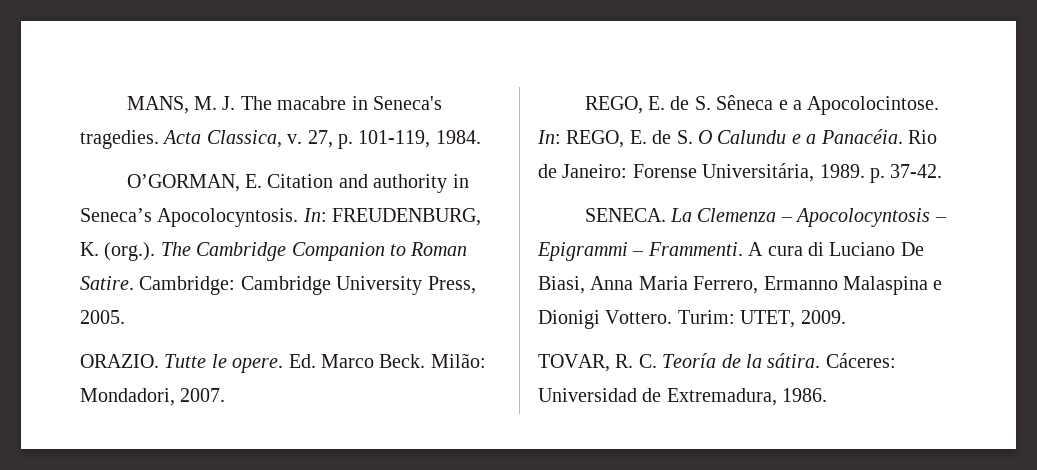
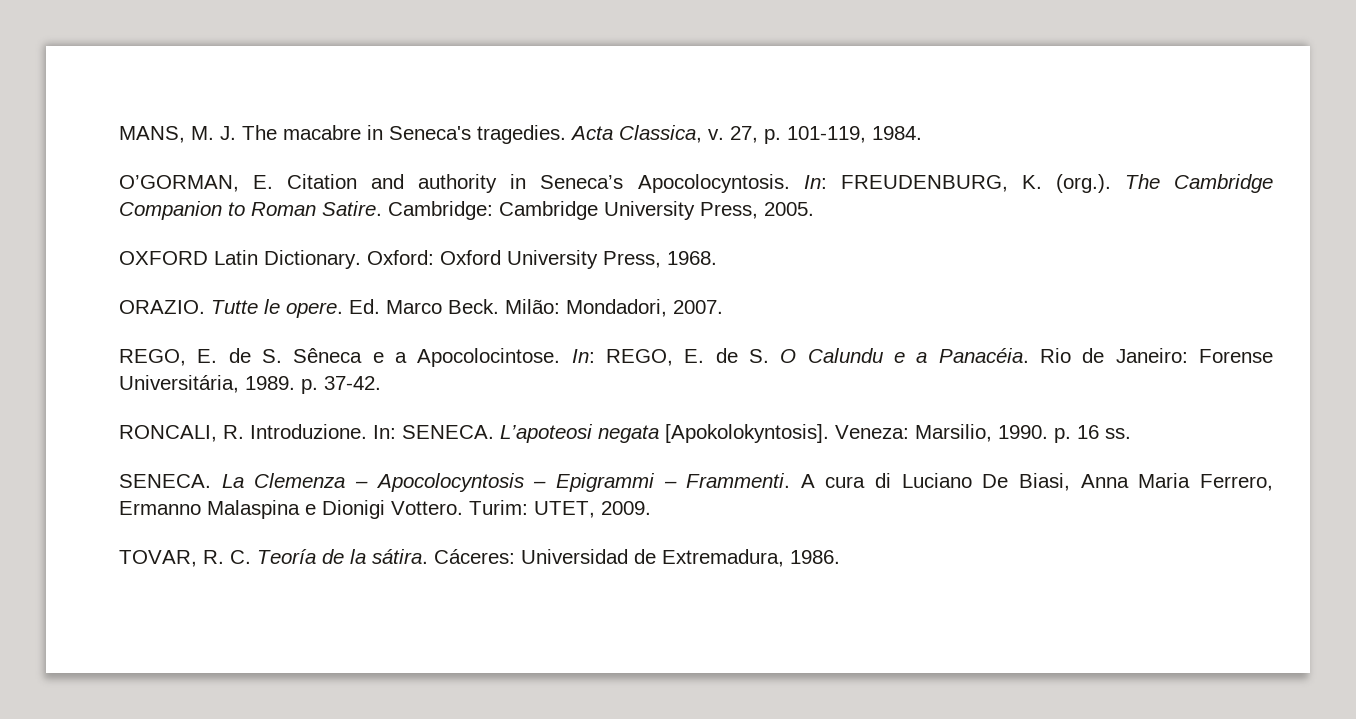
(125, 317) none -> [119,250,717,269] // OXFORD Latin Dictionary. Oxford: Oxford University Press, 1968.
(943, 171) none -> [119,424,1131,443] // RONCALI, R. Introduzione. In: SENECA. L’apoteosi negata [Apokolokyntosis]. Veneza: Marsilio, 1990. p. 16 ss.

